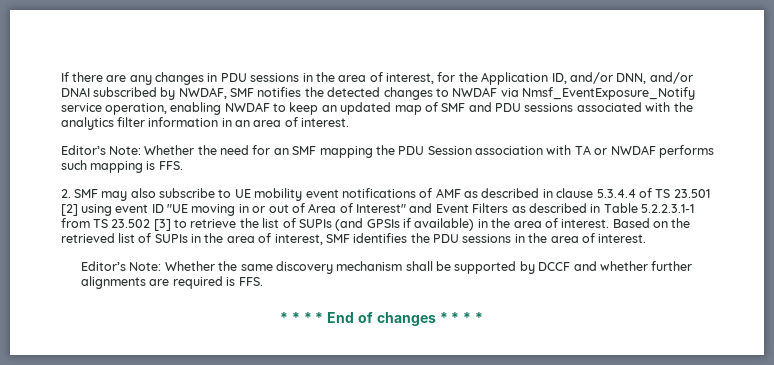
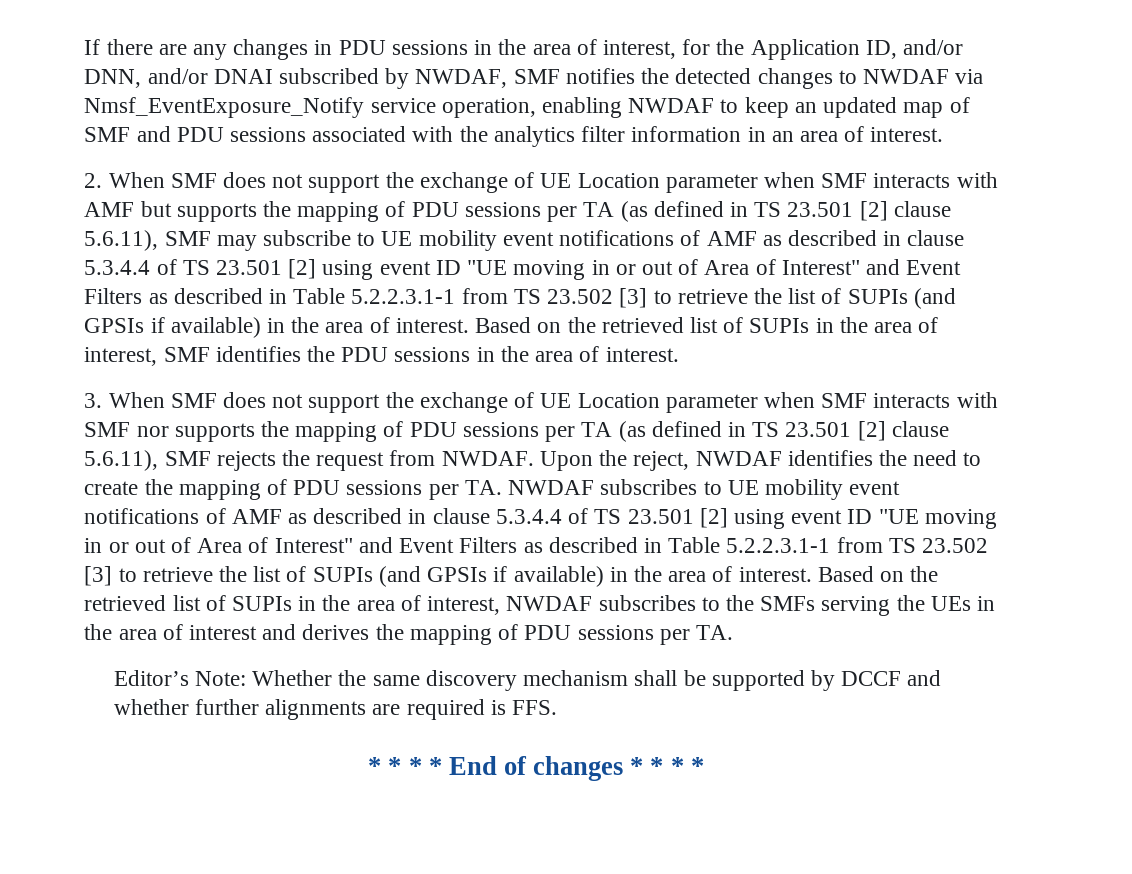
[60,145,714,158] [60,160,183,173] [60,189,71,198] Editor’s Note: Whether the need for an SMF mapping the PDU Session association with TA or NWDAF performs such mapping is FFS. // 2. -> [84,172,998,193] [84,201,951,222] [84,230,159,251] 2. When SMF does not support the exchange of UE Location parameter when SMF interacts with AMF but supports the mapping of PDU sessions per TA (as defined in TS 23.501 [2] clause 5.6.11),
[130,188,156,198] also -> (257, 243) none
(647, 238) none -> [84,392,998,413] [84,421,949,442] [84,450,982,471] [84,479,901,500] [84,508,997,529] [84,537,988,553] [84,566,939,587] [84,595,995,616] [84,624,733,645] // 3. When SMF does not support the exchange of UE Location parameter when SMF interacts with SMF nor supports the mapping of PDU sessions per TA (as defined in TS 23.501 [2] clause 5.6.11), SMF rejects the request from NWDAF. Upon the reject, NWDAF identifies the need to create the mapping of PDU sessions per TA. NWDAF subscribes to UE mobility event notifications of AMF as described in clause 5.3.4.4 of TS 23.501 [2] using event ID "UE moving in or out of Area of Interest" and Event Filters as described in Table 5.2.2.3.1-1 from TS 23.502 [3] to retrieve the list of SUPIs (and GPSIs if available) in the area of interest. Based on the retrieved list of SUPIs in the area of interest, NWDAF subscribes to the SMFs serving the UEs in the area of interest and derives the mapping of PDU sessions per TA.

